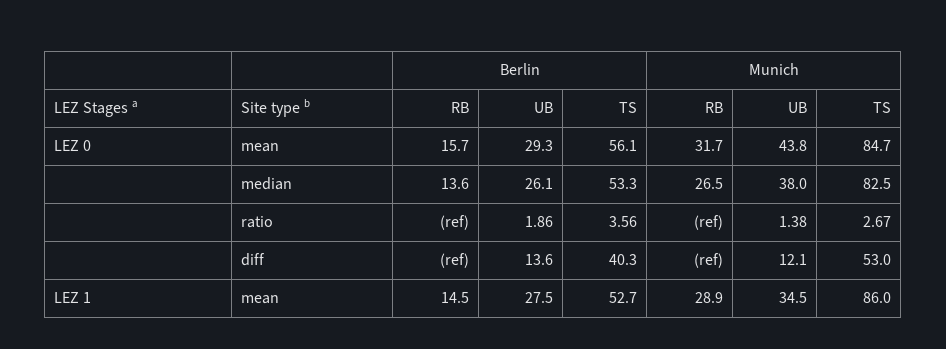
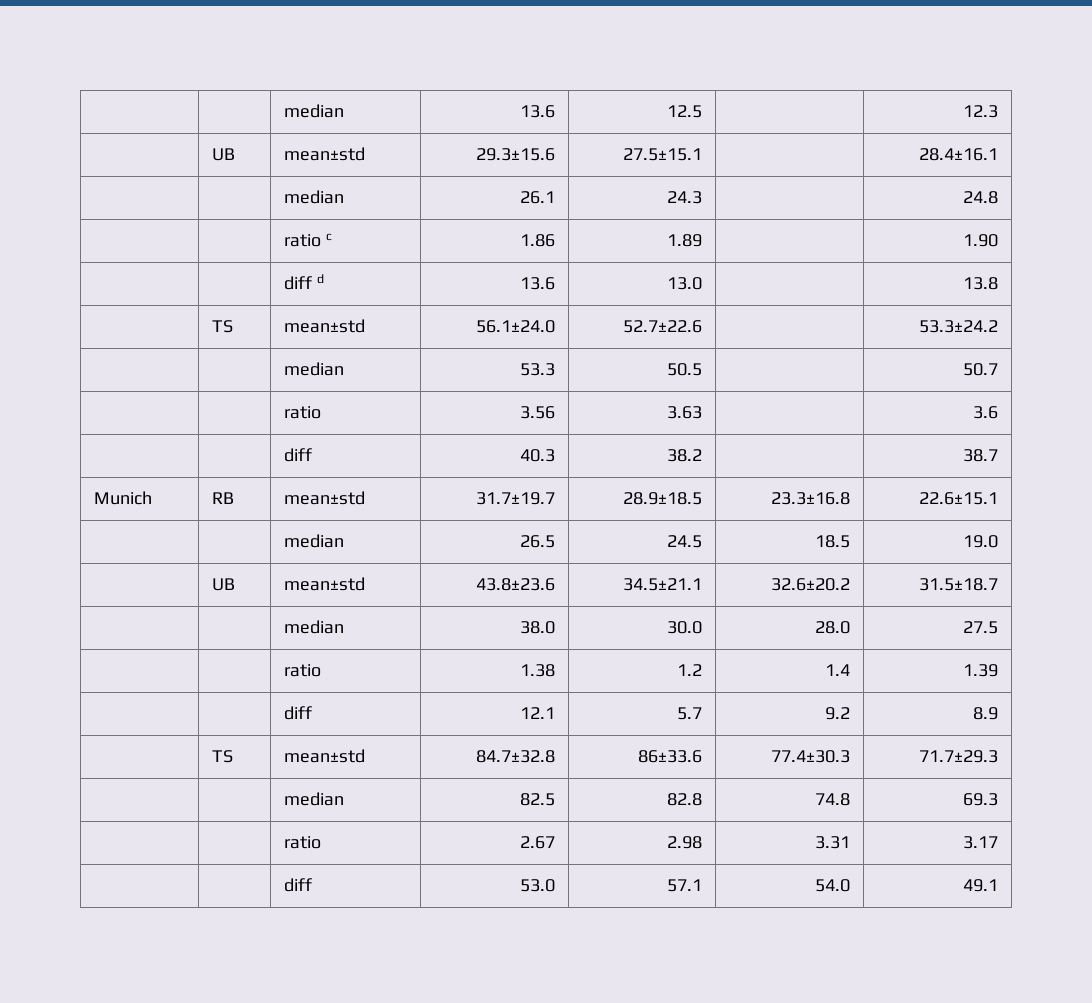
[499,63,540,75] [748,63,799,75] [53,101,139,117] [240,99,311,117] [451,102,470,113] [534,102,554,113] [619,102,638,113] [705,102,724,113] [788,102,808,113] [873,102,892,113] [53,140,92,151] [240,143,279,152] [441,140,470,151] [525,140,554,151] [609,140,638,151] [695,140,724,151] [779,140,808,151] [863,140,892,151] [240,177,292,190] [441,178,470,189] [525,178,554,189] [609,178,638,189] [695,178,724,189] [779,178,808,189] [863,178,892,189] [240,216,273,228] [440,215,470,230] [525,216,554,227] [609,216,638,227] [694,215,724,230] [779,216,808,227] [863,216,892,227] [240,253,265,266] [440,253,470,268] [525,254,554,265] [609,254,638,265] [694,253,724,268] [779,254,808,265] [863,254,892,265] [53,292,92,303] [240,295,279,304] [441,292,470,303] [525,292,554,303] [609,292,638,303] [695,292,724,303] [779,292,808,303] [863,292,892,303] | | Berlin | Munich // LEZ Stages a | Site type b | RB | UB | TS | RB | UB | TS // LEZ 0 | mean | 15.7 | 29.3 | 56.1 | 31.7 | 43.8 | 84.7 // | median | 13.6 | 26.1 | 53.3 | 26.5 | 38.0 | 82.5 // | ratio | (ref) | 1.86 | 3.56 | (ref) | 1.38 | 2.67 // | diff | (ref) | 13.6 | 40.3 | (ref) | 12.1 | 53.0 // LEZ 1 | mean | 14.5 | 27.5 | 52.7 | 28.9 | 34.5 | 86.0 -> [284,104,345,118] [519,105,555,118] [666,105,702,118] [962,105,998,118] [212,148,236,161] [284,147,366,161] [475,148,555,161] [622,148,702,161] [918,148,998,161] [284,190,345,204] [519,191,555,204] [666,191,702,204] [962,191,998,204] [284,233,333,247] [519,234,555,247] [666,234,702,247] [962,234,998,247] [284,274,325,290] [519,277,555,290] [666,277,702,290] [962,277,998,290] [212,320,234,333] [284,319,366,333] [475,320,555,333] [622,320,702,333] [918,320,998,333] [284,362,345,376] [519,363,555,376] [666,363,702,376] [962,363,998,376] [284,406,322,419] [519,406,555,419] [666,406,702,419] [972,406,998,419] [284,448,313,462] [519,449,555,462] [666,449,702,462] [962,449,998,462] [94,491,153,505] [212,492,235,504] [284,491,366,505] [475,492,555,505] [622,492,702,505] [770,492,850,505] [918,492,998,505] [284,534,345,548] [519,535,555,548] [666,535,702,548] [814,535,850,548] [962,535,998,548] [212,578,236,591] [284,577,366,591] [475,578,555,591] [622,578,702,591] [770,578,850,591] [918,578,998,591] [284,620,345,634] [519,621,555,634] [666,621,702,634] [814,621,850,634] [962,621,998,634] [284,664,322,677] [519,664,555,677] [676,664,702,676] [824,664,850,676] [962,664,998,677] [284,706,313,720] [519,707,555,719] [676,707,702,720] [824,707,850,720] [972,707,998,720] [212,750,234,763] [284,749,366,763] [475,750,555,763] [637,750,702,763] [770,750,850,763] [918,750,998,763] [284,792,345,806] [519,793,555,806] [666,793,702,806] [814,793,850,806] [962,793,998,806] [284,836,322,849] [519,836,555,849] [666,836,702,849] [814,836,850,849] [962,836,998,849] [284,878,313,892] [519,879,555,892] [666,879,702,892] [814,879,850,892] [962,879,998,892] | | median | 13.6 | 12.5 | | 12.3 // | UB | mean±std | 29.3±15.6 | 27.5±15.1 | | 28.4±16.1 // | | median | 26.1 | 24.3 | | 24.8 // | | ratio c | 1.86 | 1.89 | | 1.90 // | | diff d | 13.6 | 13.0 | | 13.8 // | TS | mean±std | 56.1±24.0 | 52.7±22.6 | | 53.3±24.2 // | | median | 53.3 | 50.5 | | 50.7 // | | ratio | 3.56 | 3.63 | | 3.6 // | | diff | 40.3 | 38.2 | | 38.7 // Munich | RB | mean±std | 31.7±19.7 | 28.9±18.5 | 23.3±16.8 | 22.6±15.1 // | | median | 26.5 | 24.5 | 18.5 | 19.0 // | UB | mean±std | 43.8±23.6 | 34.5±21.1 | 32.6±20.2 | 31.5±18.7 // | | median | 38.0 | 30.0 | 28.0 | 27.5 // | | ratio | 1.38 | 1.2 | 1.4 | 1.39 // | | diff | 12.1 | 5.7 | 9.2 | 8.9 // | TS | mean±std | 84.7±32.8 | 86±33.6 | 77.4±30.3 | 71.7±29.3 // | | median | 82.5 | 82.8 | 74.8 | 69.3 // | | ratio | 2.67 | 2.98 | 3.31 | 3.17 // | | diff | 53.0 | 57.1 | 54.0 | 49.1

